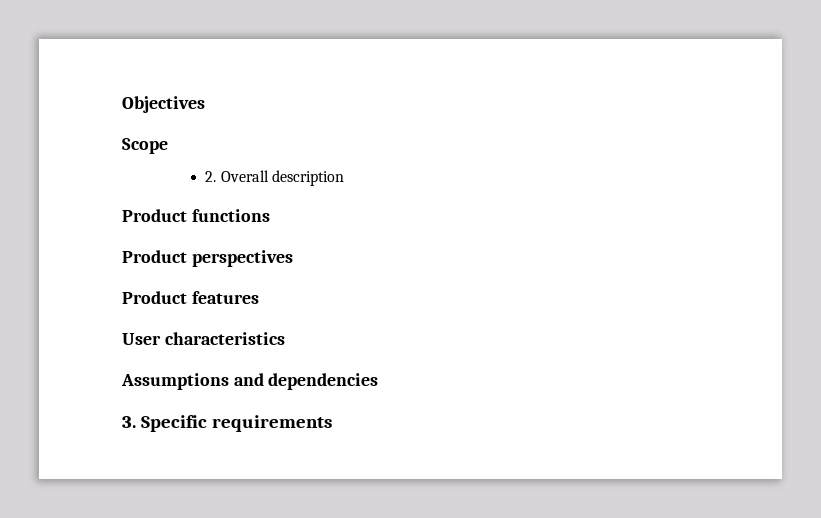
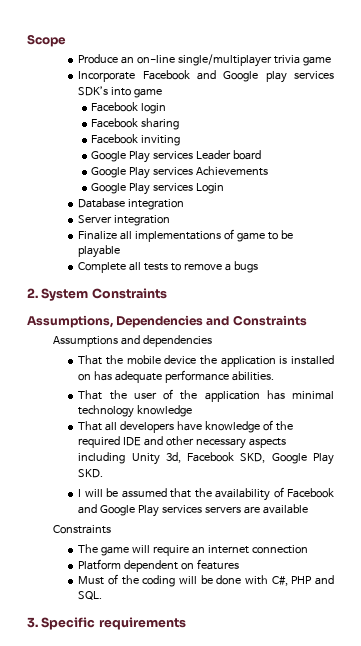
[122,96,205,113] Objectives // -> (27, 40) none
[205,170,345,186] [122,209,270,222] [122,250,293,267] [122,291,259,304] [122,332,285,345] [121,373,379,390] 2. Overall description // Product functions // Product perspectives // Product features // User characteristics // Assumptions and dependencies -> [78,54,332,67] [78,70,334,83] [78,86,163,98] [91,102,167,114] [91,118,180,130] [91,134,181,146] [91,150,262,163] [91,166,269,179] [91,183,225,195] [78,198,185,210] [78,215,171,226] [78,229,294,242] [78,245,121,258] [78,261,259,273] [27,288,167,301] [27,315,307,328] [53,335,213,347] [78,355,334,367] [78,370,275,383] [78,389,334,402] [78,405,193,418] [78,420,294,433] [78,436,287,449] [78,452,335,465] [78,469,104,478] [78,487,335,501] [78,504,309,517] [53,525,112,534] [78,544,309,556] [78,559,240,572] [78,574,334,587] [78,591,103,600] Produce an on-line single/multiplayer trivia game // Incorporate Facebook and Google play services SDK’s into game // Facebook login // Facebook sharing // Facebook inviting // Google Play services Leader board // Google Play services Achievements // Google Play services Login // Database integration // Server integration // Finalize all implementations of game to be playable // Complete all tests to remove a bugs // 2. System Constraints // Assumptions, Dependencies and Constraints // Assumptions and dependencies // That the mobile device the application is installed on has adequate performance abilities. // That the user of the application has minimal technology knowledge // That all developers have knowledge of the required IDE and other necessary aspects including Unity 3d, Facebook SKD, Google Play SKD. // I will be assumed that the availability of Facebook and Google Play services servers are available // Constraints // The game will require an internet connection // Platform dependent on features // Must of the coding will be done with C#, PHP and SQL.

